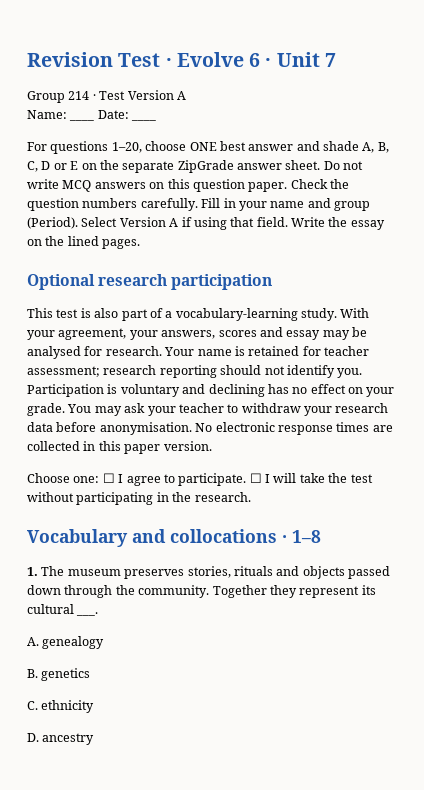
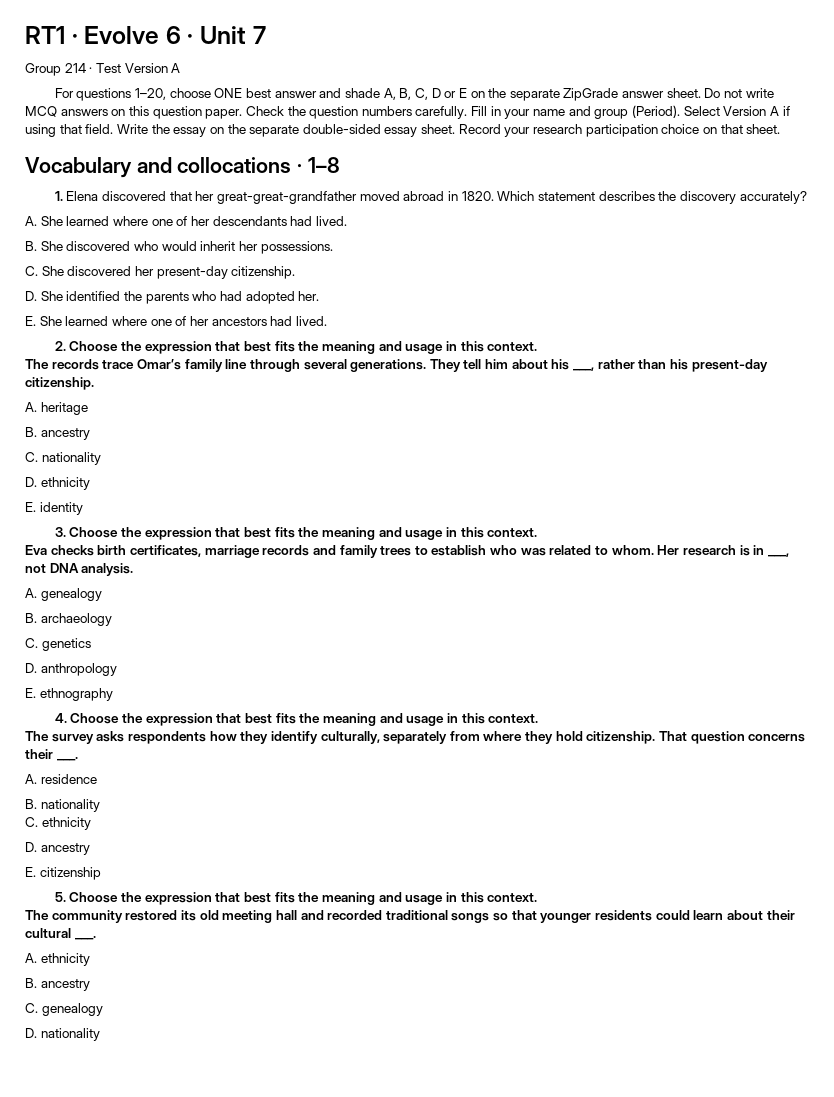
[27,52,161,67] Revision Test -> [25,26,65,44] RT1
[27,110,67,119] [69,119,95,121] [97,110,129,119] [131,119,157,121] // Name: ____ Date: ____ -> (181, 68) none
[67,236,141,249] [27,274,273,290] [27,308,370,321] [27,327,367,340] [27,346,369,359] [27,365,363,378] [27,384,395,397] [27,403,389,416] [27,422,393,435] [27,441,212,454] [27,473,373,486] [27,492,251,505] lined pages. // Optional research participation // This test is also part of a vocabulary-learning study. With your agreement, your answers, scores and essay may be analysed for research. Your name is retained for teacher assessment; research reporting should not identify you. Participation is voluntary and declining has no effect on your grade. You may ask your teacher to withdraw your research data before anonymisation. No electronic response times are collected in this paper version. // Choose one: ☐ I agree to participate. ☐ I will take the test without participating in the research. -> [249,124,781,137] separate double-sided essay sheet. Record your research participation choice on that sheet.
[41,566,390,579] [27,585,376,598] [27,604,99,616] The museum preserves stories, rituals and objects passed down through the community. Together they represent its cultural ___. -> [66,191,807,204] [25,216,347,226] [25,241,333,254] [25,266,296,279] [25,291,320,304] [25,316,327,326] [54,341,538,354] [25,359,768,372] [25,377,94,390] [25,402,88,415] [25,427,90,440] [25,452,101,465] [25,477,90,490] [25,502,83,515] [54,527,538,540] [25,545,789,558] [25,563,134,576] Elena discovered that her great-great-grandfather moved abroad in 1820. Which statement describes the discovery accurately? // A. She learned where one of her descendants had lived. // B. She discovered who would inherit her possessions. // C. She discovered her present-day citizenship. // D. She identified the parents who had adopted her. // E. She learned where one of her ancestors had lived. // 2. Choose the expression that best fits the meaning and usage in this context. // The records trace Omar’s family line through several generations. They tell him about his ___, rather than his present-day citizenship. // A. heritage // B. ancestry // C. nationality // D. ethnicity // E. identity // 3. Choose the expression that best fits the meaning and usage in this context. // Eva checks birth certificates, marriage records and family trees to establish who was related to whom. Her research is in ___, not DNA analysis.
(38, 673) none -> [40,613,112,626] [25,638,38,648] archaeology // C.
[27,700,95,713] [27,733,95,745] C. ethnicity // D. ancestry -> [25,663,117,676] [25,688,113,701] [54,713,539,726] [25,731,806,744] [25,749,78,761] [25,774,97,784] [25,799,100,812] [25,817,91,830] [25,842,90,855] [25,867,101,880] [54,892,538,905] [25,910,795,923] [25,928,96,940] [25,953,90,966] [25,978,90,991] [25,1003,103,1016] [25,1028,100,1041] D. anthropology // E. ethnography // 4. Choose the expression that best fits the meaning and usage in this context. // The survey asks respondents how they identify culturally, separately from where they hold citizenship. That question concerns their ___. // A. residence // B. nationality // C. ethnicity // D. ancestry // E. citizenship // 5. Choose the expression that best fits the meaning and usage in this context. // The community restored its old meeting hall and recorded traditional songs so that younger residents could learn about their cultural ___. // A. ethnicity // B. ancestry // C. genealogy // D. nationality

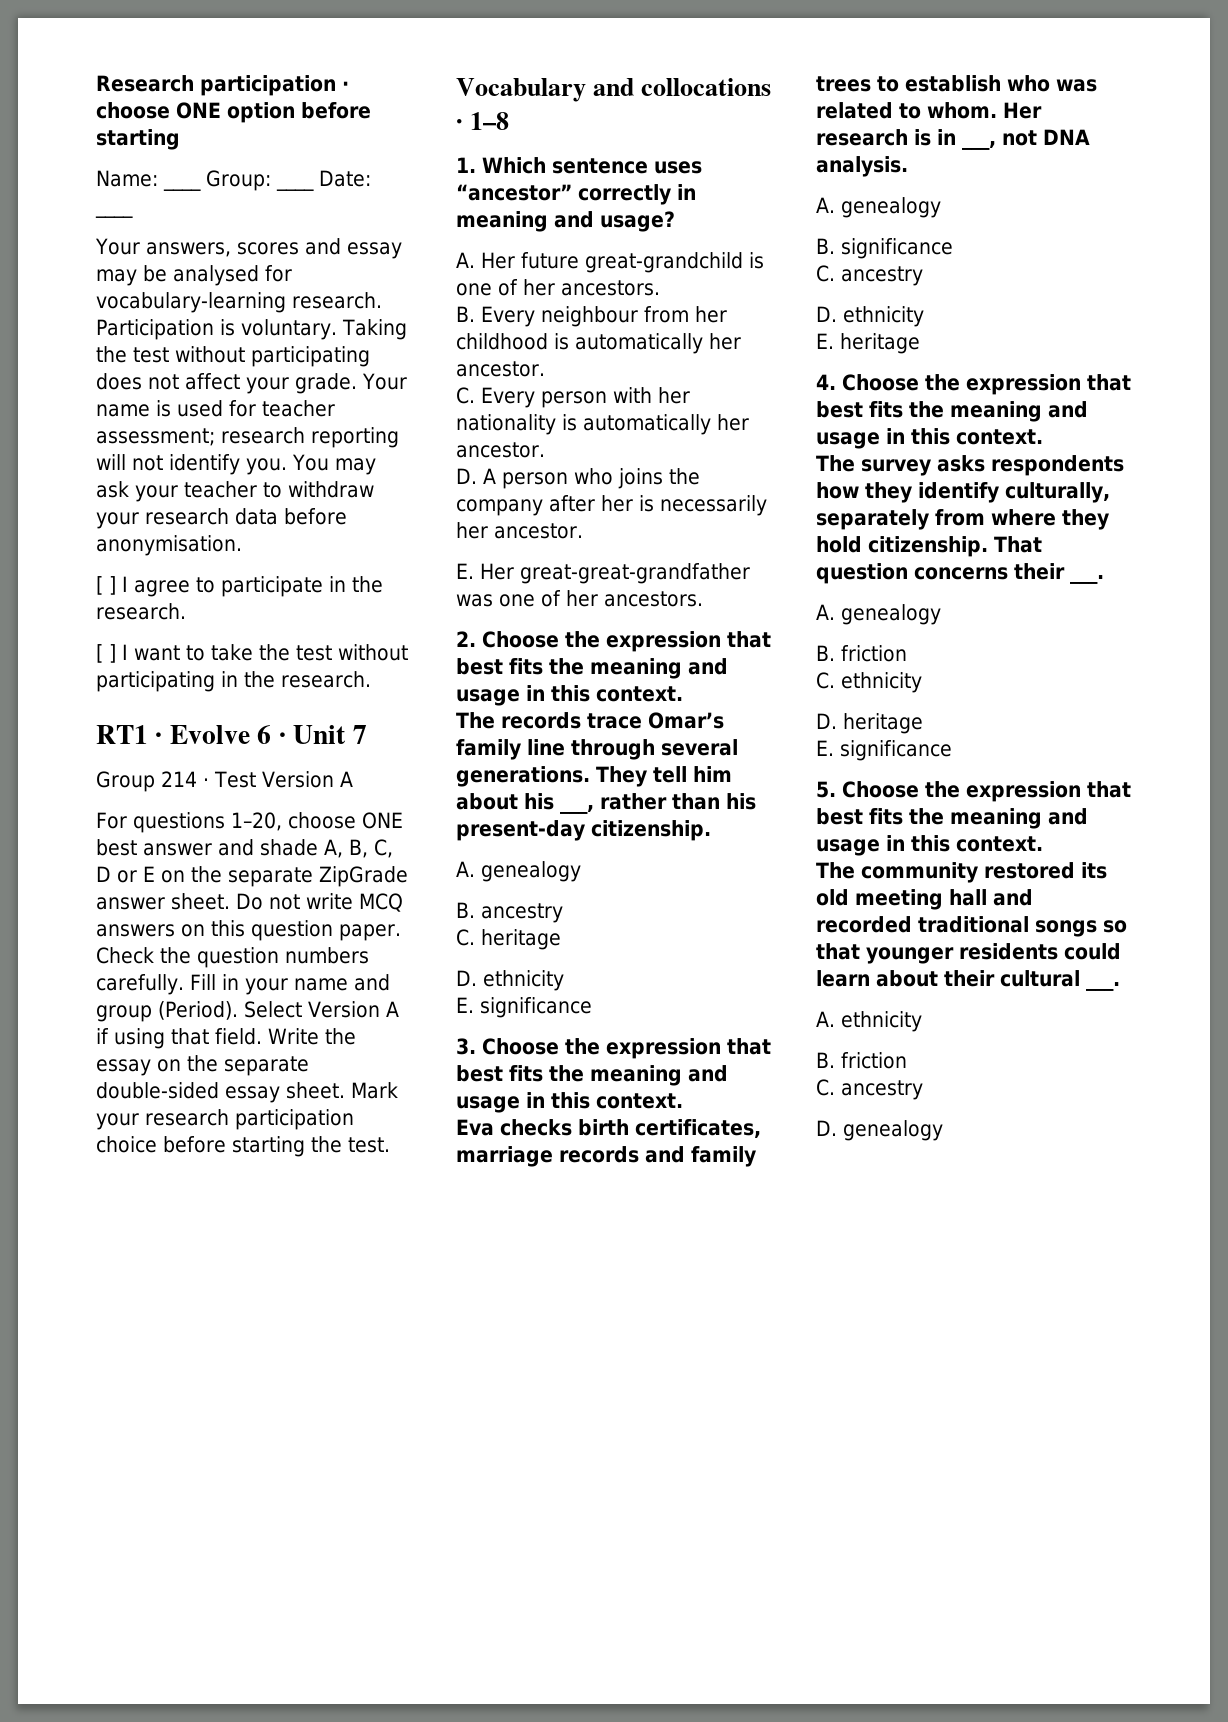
(25, 35) none -> [96,75,349,96] [96,102,371,123] [96,129,180,150] [96,170,371,191] [95,213,133,218] [95,238,402,259] [96,265,292,286] [96,292,382,313] [96,319,407,340] [96,346,370,367] [96,373,407,394] [96,400,335,417] [96,427,399,448] [96,454,376,475] [96,481,374,502] [96,508,347,529] [96,535,242,556] [96,576,383,597] [96,603,186,620] [96,644,408,663] [96,671,371,692] Research participation · choose ONE option before starting // Name: ____ Group: ____ Date: ____ // Your answers, scores and essay may be analysed for vocabulary-learning research. Participation is voluntary. Taking the test without participating does not affect your grade. Your name is used for teacher assessment; research reporting will not identify you. You may ask your teacher to withdraw your research data before anonymisation. // [ ] I agree to participate in the research. // [ ] I want to take the test without participating in the research. //
[458,124,501,134] Record -> [351,1082,398,1099] Mark
[702,124,781,134] on that sheet. -> [163,1136,390,1157] before starting the test.
[66,191,807,204] [25,216,347,226] [25,241,333,254] [25,266,296,279] [25,291,320,304] [25,316,327,326] Elena discovered that her great-great-grandfather moved abroad in 1820. Which statement describes the discovery accurately? // A. She learned where one of her descendants had lived. // B. She discovered who would inherit her possessions. // C. She discovered her present-day citizenship. // D. She identified the parents who had adopted her. // E. She learned where one of her ancestors had lived. -> [482,157,702,174] [456,184,696,205] [456,211,675,232] [456,252,764,273] [456,279,660,296] [456,306,727,327] [456,333,741,354] [456,361,545,377] [456,387,690,408] [456,414,749,435] [456,442,545,458] [456,468,700,489] [456,495,767,516] [456,522,583,539] [456,563,750,584] [456,590,703,607] Which sentence uses “ancestor” correctly in meaning and usage? // A. Her future great-grandchild is one of her ancestors. // B. Every neighbour from her childhood is automatically her ancestor. // C. Every person with her nationality is automatically her ancestor. // D. A person who joins the company after her is necessarily her ancestor. // E. Her great-great-grandfather was one of her ancestors.
[40,402,88,415] [25,427,90,440] [25,452,101,465] [25,477,90,490] [25,502,83,515] heritage // B. ancestry // C. nationality // D. ethnicity // E. identity -> [481,861,581,882] [456,902,563,923] [456,929,561,950] [456,970,564,991] [456,997,592,1018] genealogy // B. ancestry // C. heritage // D. ethnicity // E. significance
[40,613,112,626] [25,638,91,651] [25,663,117,676] [25,688,113,701] archaeology // C. genetics // D. anthropology // E. ethnography -> [841,238,953,259] [816,265,923,286] [816,306,924,327] [816,333,920,354] significance // C. ancestry // D. ethnicity // E. heritage
[40,774,97,784] [25,799,100,812] residence // B. nationality -> [841,604,941,625] [816,645,907,662] genealogy // B. friction
[40,843,90,855] [25,867,101,880] ancestry // E. citizenship -> [843,713,923,734] [816,740,952,761] heritage // E. significance
[40,979,90,991] [25,1003,103,1016] [25,1028,100,1041] ancestry // C. genealogy // D. nationality -> [841,1052,907,1069] [816,1079,923,1100] [816,1120,943,1141] friction // C. ancestry // D. genealogy

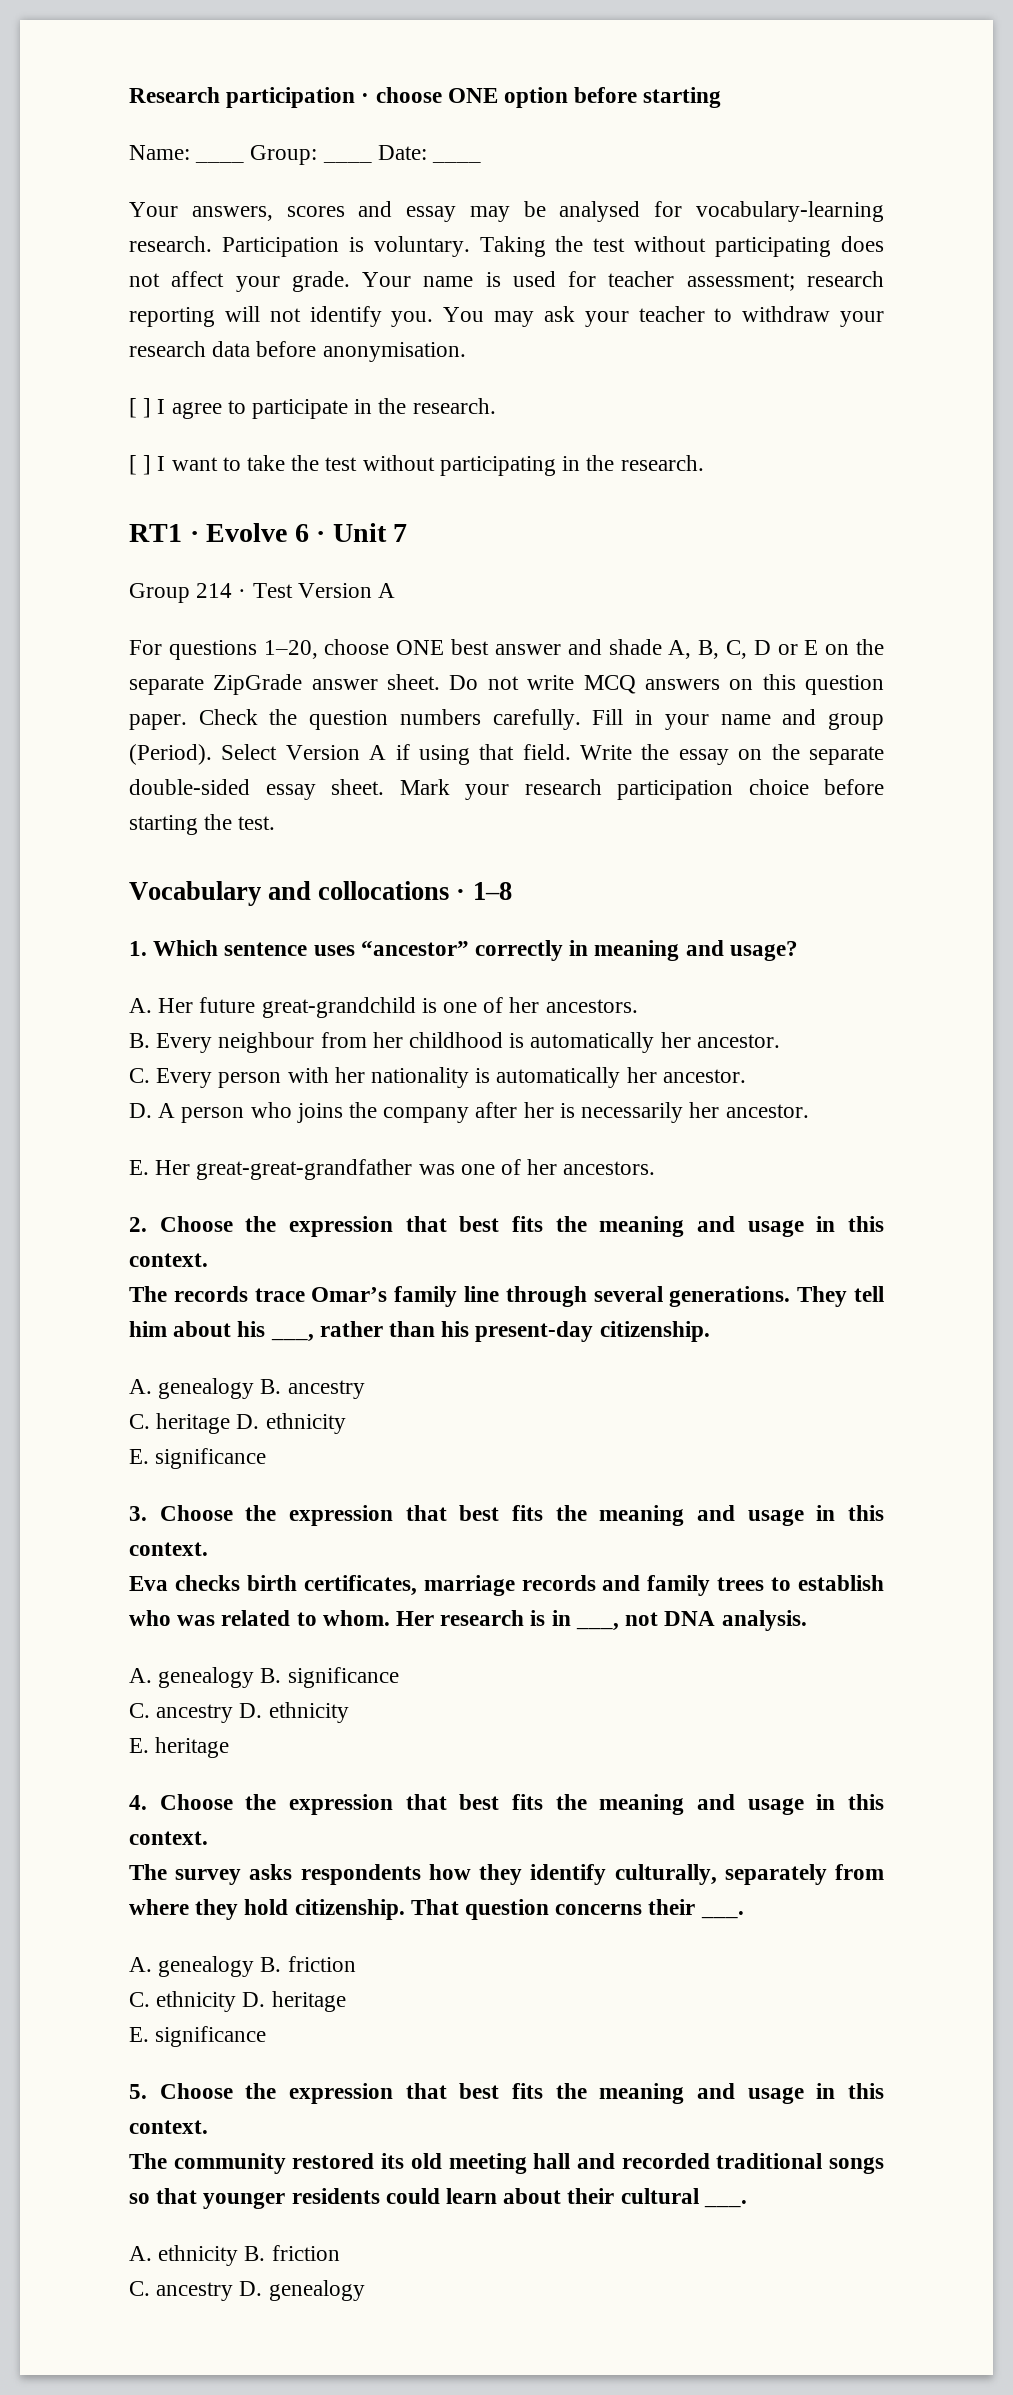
(581, 871) // -> (255, 1388) none
(561, 939) // -> (231, 1423) none
(941, 207) // -> (255, 1677) none
(923, 276) // -> (234, 1713) none
(941, 614) // -> (255, 1966) none
(922, 682) // -> (237, 2001) none
(922, 1021) // -> (239, 2255) none
(923, 1090) // -> (234, 2291) none

